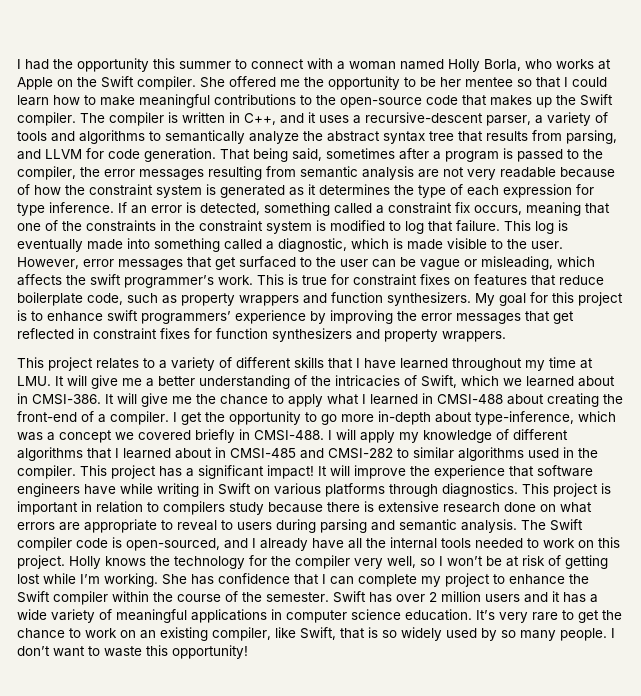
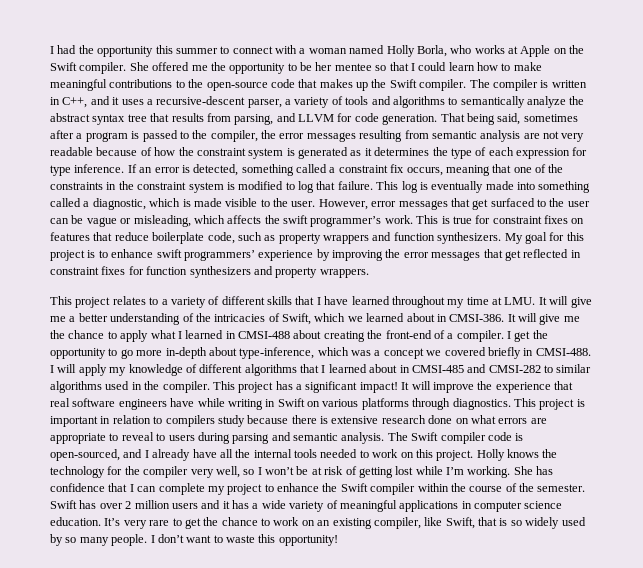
(534, 471) none -> [50,398,70,407] real

